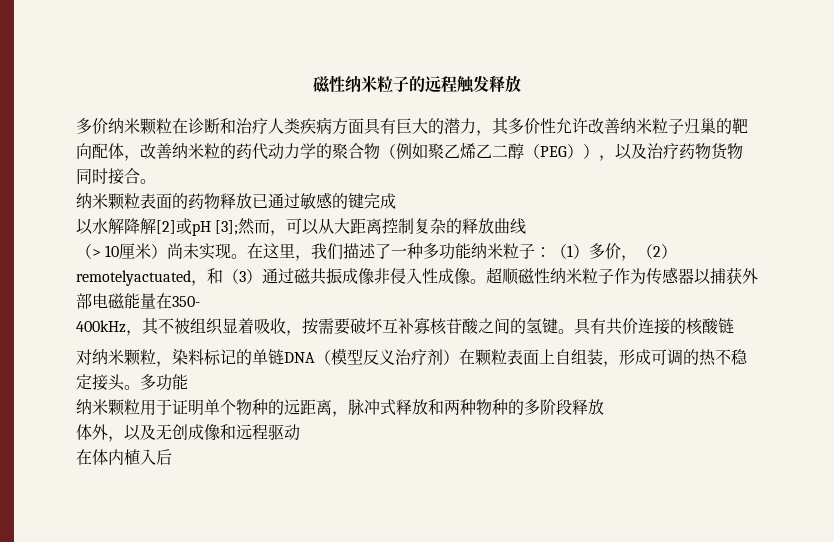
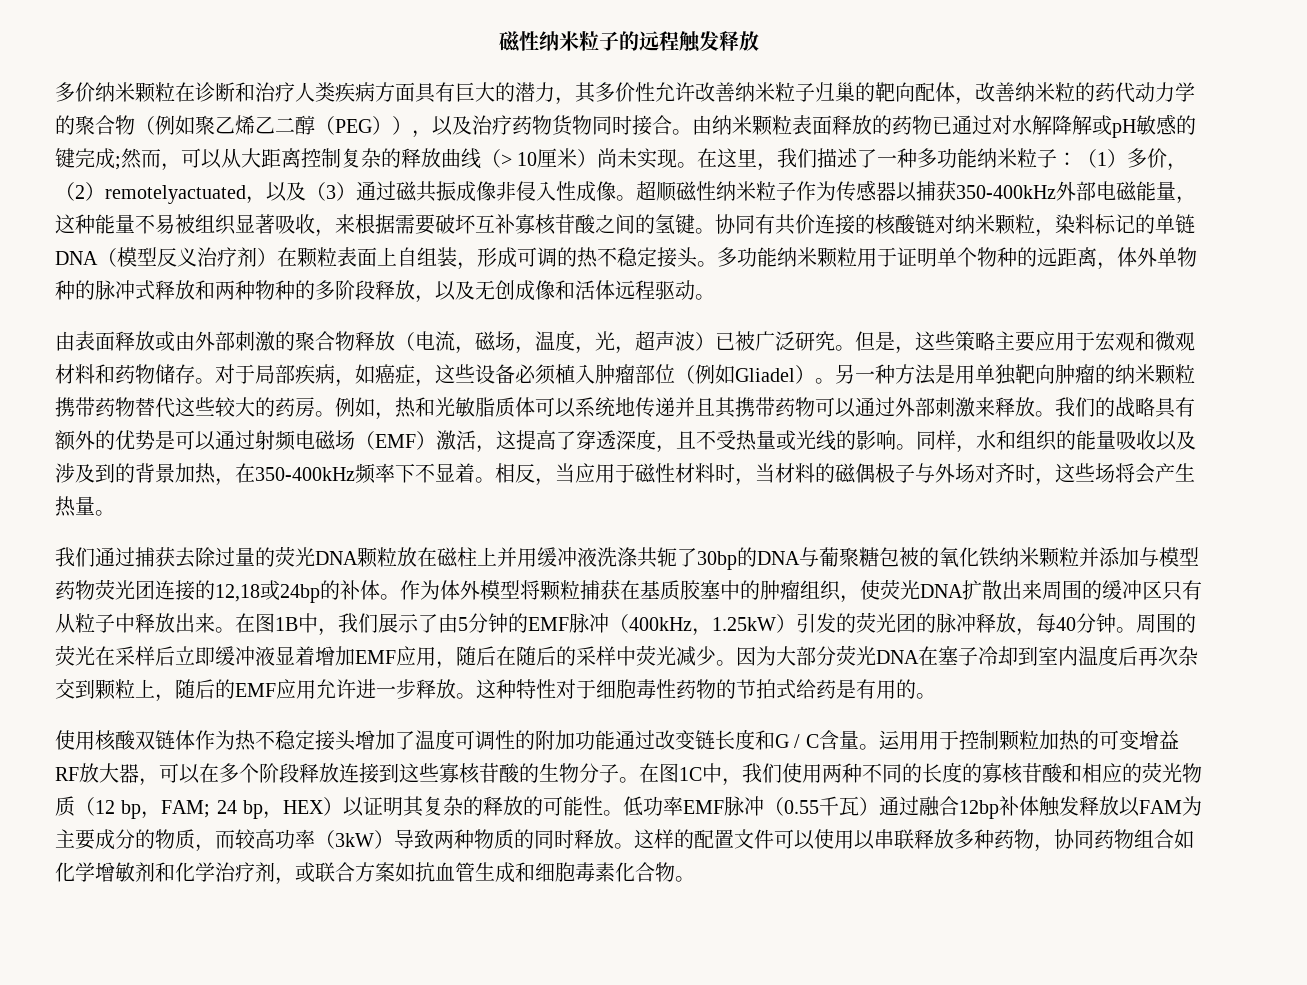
(156, 181) // -> [692,115,712,135] 由
[172,192,396,210] [76,218,239,236] 的药物释放已通过敏感的键完成 // 以水解降解[2]或pH [3]; -> [832,114,1196,138] [55,148,121,170] 释放的药物已通过对水解降解或pH敏感的键完成;
(527, 226) // -> (481, 158) none
[207,268,223,284] 和 -> [266,182,306,202] 以及
(742, 275) none -> [956,185,1056,199] 350-400kHz
[156,293,200,309] [76,318,318,336] 在350- // 400kHz，其不被组织显着吸收，按 -> [1176,196,1196,204] [55,214,395,237] ，这种能量不易被组织显著吸收，来根据
[574,318,591,335] 具 -> [715,214,755,234] 协同
(734, 326) // -> (935, 224) none
(188, 382) // -> (777, 257) none
(348, 414) none -> [1117,247,1197,267] [55,280,95,300] 体外单物种的
[76,424,108,440] // 体外 -> (415, 290) none
(236, 432) none -> [575,280,615,300] 活体
[76,449,172,465] // 在体内植入后 -> [695,294,715,300] [55,330,1195,354] [55,364,1195,387] [55,397,1195,420] [55,429,1196,453] [55,463,1195,486] [55,496,115,517] [55,546,1199,570] [55,579,1202,603] [55,612,1196,636] [55,645,1198,669] [55,679,936,702] [55,729,1179,751] [55,762,1202,786] [55,796,1202,819] [55,829,1194,852] [55,862,695,885] 。 // 由表面释放或由外部刺激的聚合物释放（电流，磁场，温度，光，超声波）已被广泛研究。但是，这些策略主要应用于宏观和微观材料和药物储存。对于局部疾病，如癌症，这些设备必须植入肿瘤部位（例如Gliadel）。另一种方法是用单独靶向肿瘤的纳米颗粒携带药物替代这些较大的药房。例如，热和光敏脂质体可以系统地传递并且其携带药物可以通过外部刺激来释放。我们的战略具有额外的优势是可以通过射频电磁场（EMF）激活，这提高了穿透深度，且不受热量或光线的影响。同样，水和组织的能量吸收以及涉及到的背景加热，在350-400kHz频率下不显着。相反，当应用于磁性材料时，当材料的磁偶极子与外场对齐时，这些场将会产生热量。 // 我们通过捕获去除过量的荧光DNA颗粒放在磁柱上并用缓冲液洗涤共轭了30bp的DNA与葡聚糖包被的氧化铁纳米颗粒并添加与模型药物荧光团连接的12,18或24bp的补体。作为体外模型将颗粒捕获在基质胶塞中的肿瘤组织，使荧光DNA扩散出来周围的缓冲区只有从粒子中释放出来。在图1B中，我们展示了由5分钟的EMF脉冲（400kHz，1.25kW）引发的荧光团的脉冲释放，每40分钟。周围的荧光在采样后立即缓冲液显着增加EMF应用，随后在随后的采样中荧光减少。因为大部分荧光DNA在塞子冷却到室内温度后再次杂交到颗粒上，随后的EMF应用允许进一步释放。这种特性对于细胞毒性药物的节拍式给药是有用的。 // 使用核酸双链体作为热不稳定接头增加了温度可调性的附加功能通过改变链长度和G / C含量。运用用于控制颗粒加热的可变增益RF放大器，可以在多个阶段释放连接到这些寡核苷酸的生物分子。在图1C中，我们使用两种不同的长度的寡核苷酸和相应的荧光物质（12 bp，FAM; 24 bp，HEX）以证明其复杂的释放的可能性。低功率EMF脉冲（0.55千瓦）通过融合12bp补体触发释放以FAM为主要成分的物质，而较高功率（3kW）导致两种物质的同时释放。这样的配置文件可以使用以串联释放多种药物，协同药物组合如化学增敏剂和化学治疗剂，或联合方案如抗血管生成和细胞毒素化合物。

